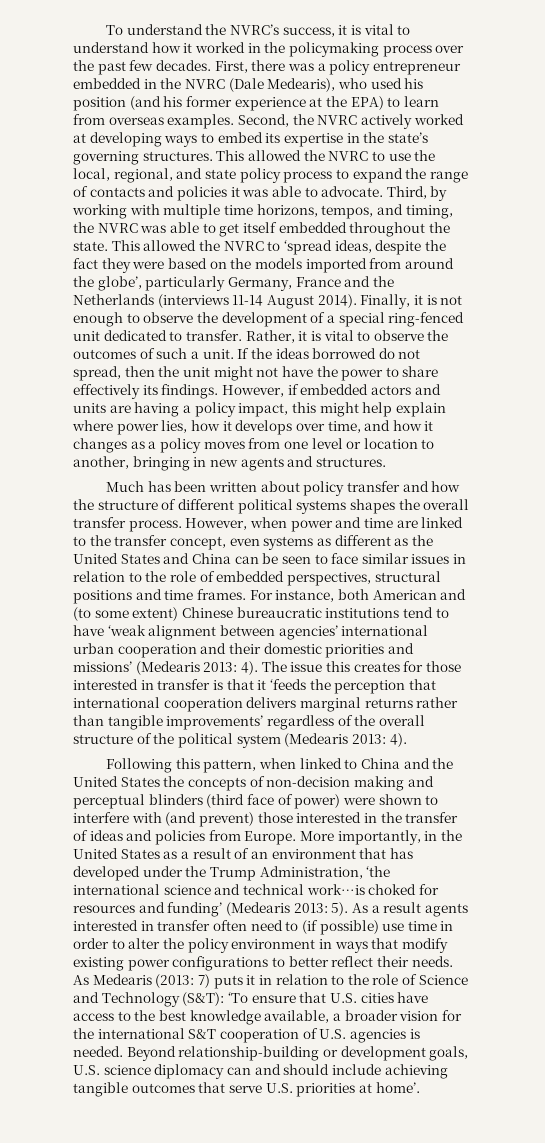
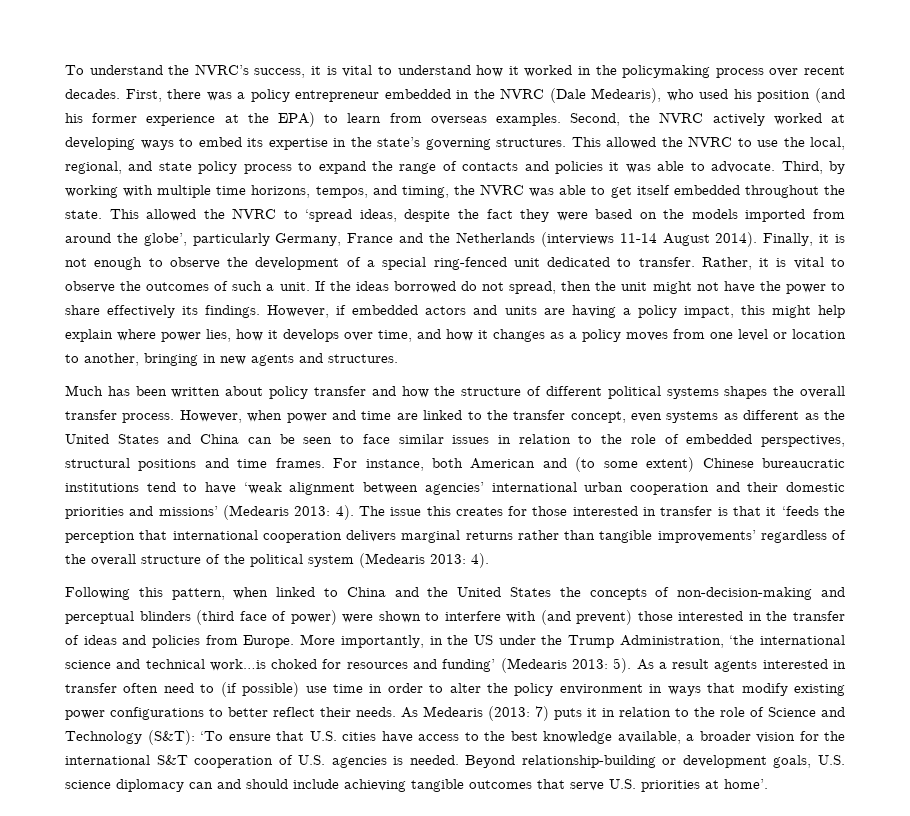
[73,60,154,75] the past few -> [803,66,845,75] recent
[266,776,404,791] non-decision making -> [677,587,813,600] non-decision-making
[73,848,413,859] [73,866,140,881] United States as a result of an environment that has developed -> [473,635,493,645] US

